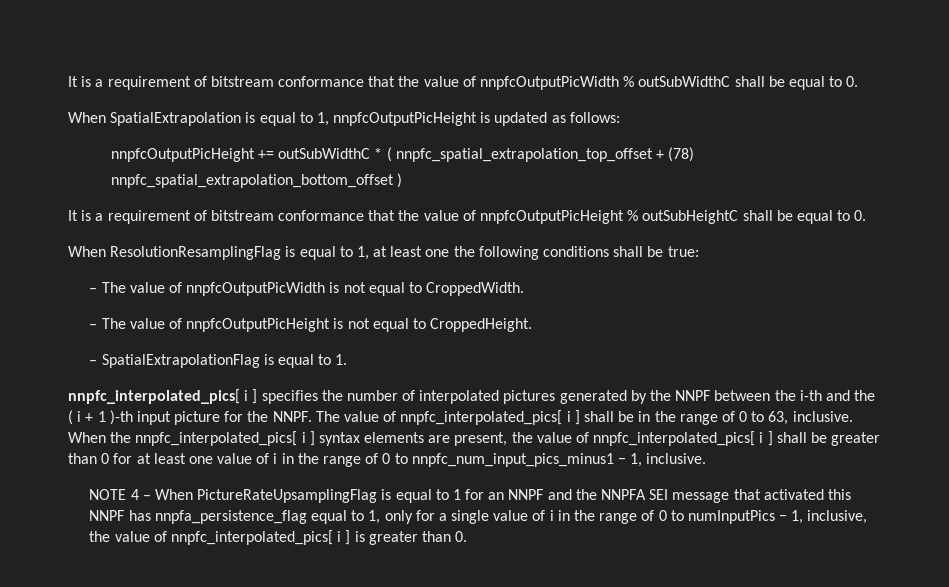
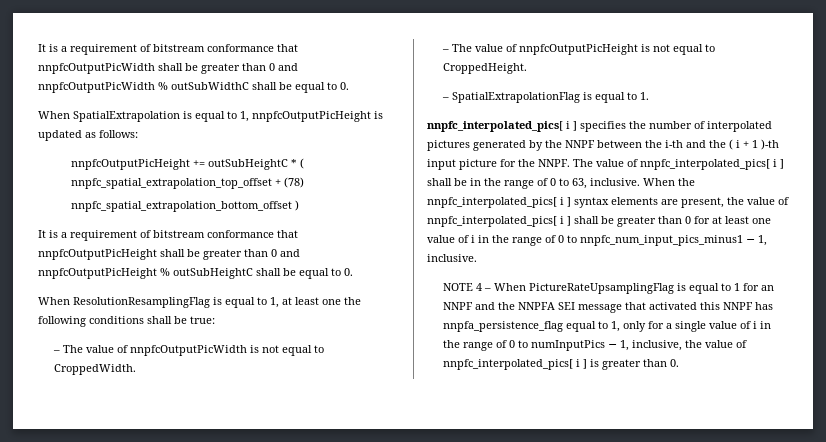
[68,76,476,90] It is a requirement of bitstream conformance that the value of -> [38,44,298,55] [38,63,298,74] It is a requirement of bitstream conformance that nnpfcOutputPicWidth shall be greater than 0 and
[278,148,371,159] outSubWidthC -> [207,159,288,170] outSubHeightC
[398,210,476,221] the value of -> [38,249,300,260] nnpfcOutputPicHeight shall be greater than 0 and

